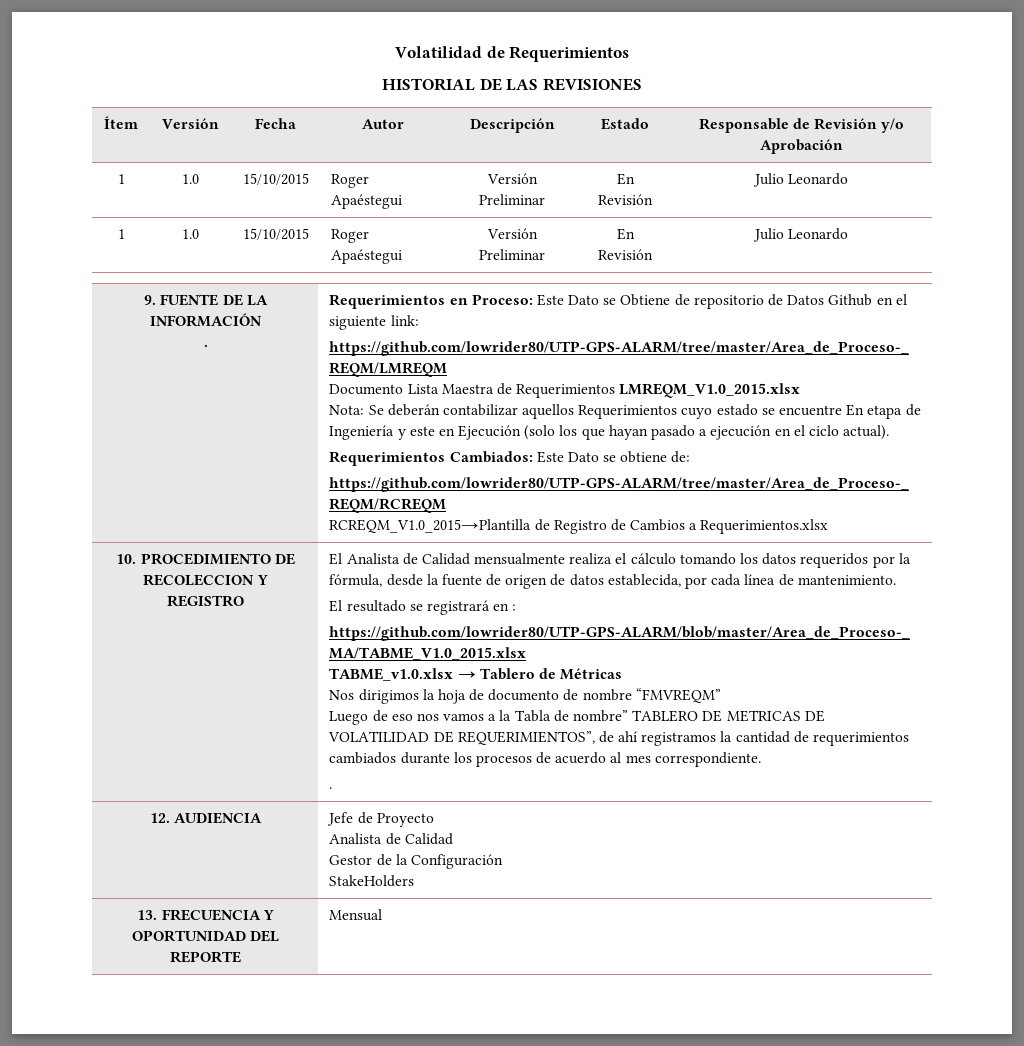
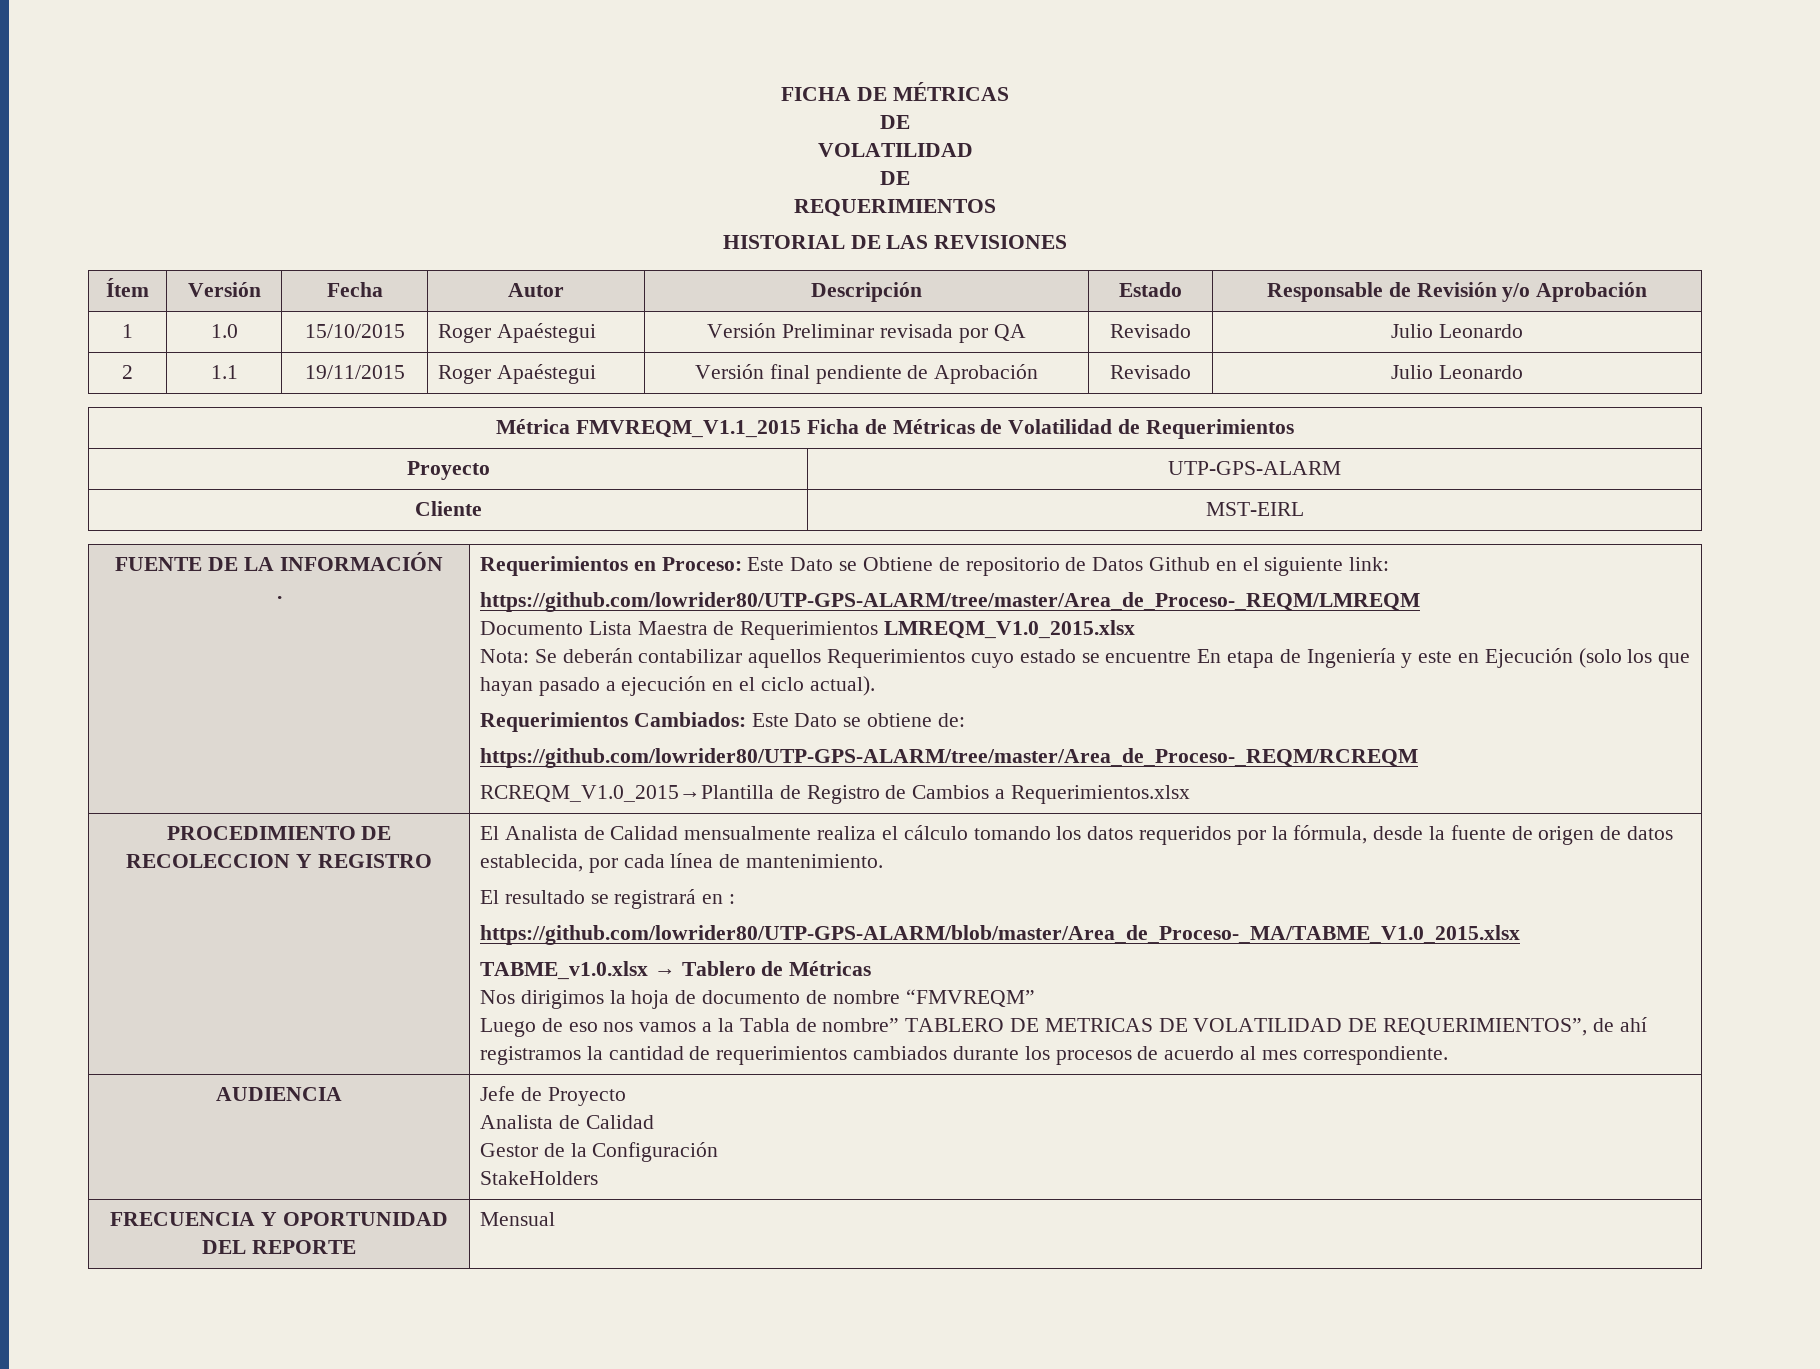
[394,46,630,62] Volatilidad de Requerimientos -> [781,82,1009,101] [880,115,910,129] [817,143,973,157] [880,171,910,185] [794,199,996,217] FICHA DE MÉTRICAS // DE // VOLATILIDAD // DE // REQUERIMIENTOS
[616,173,635,185] [598,194,653,205] [752,173,849,187] [117,229,125,239] [181,229,199,239] [242,228,309,240] [331,229,370,243] [331,249,403,264] [486,228,538,239] [479,249,545,260] [616,228,635,240] [598,249,653,260] [752,228,849,242] [144,295,157,305] | En Revisión | Julio Leonardo // 1 | 1.0 | 15/10/2015 | Roger Apaéstegui | Versión Preliminar | En Revisión | Julio Leonardo // 9. -> [880,324,1026,343] [1110,324,1191,338] [1391,324,1523,338] [122,365,133,379] [210,365,238,379] [304,365,405,379] [438,364,596,384] [694,364,1039,384] [1110,365,1191,379] [1391,365,1523,379] [496,419,1294,439] [406,461,490,480] [1168,461,1342,475] [414,501,482,516] [1205,502,1304,516] revisada por QA | Revisado | Julio Leonardo // 2 | 1.1 | 19/11/2015 | Roger Apaéstegui | Versión final pendiente de Aprobación | Revisado | Julio Leonardo // Métrica FMVREQM_V1.1_2015 Ficha de Métricas de Volatilidad de Requerimientos // Proyecto | UTP-GPS-ALARM // Cliente | MST-EIRL //
[116,554,137,564] 10. -> (1190, 794) none
[329,787,333,789] [149,813,170,823] // . // 12. -> (1448, 1055) //
[137,910,158,920] 13. -> (599, 1178) none

